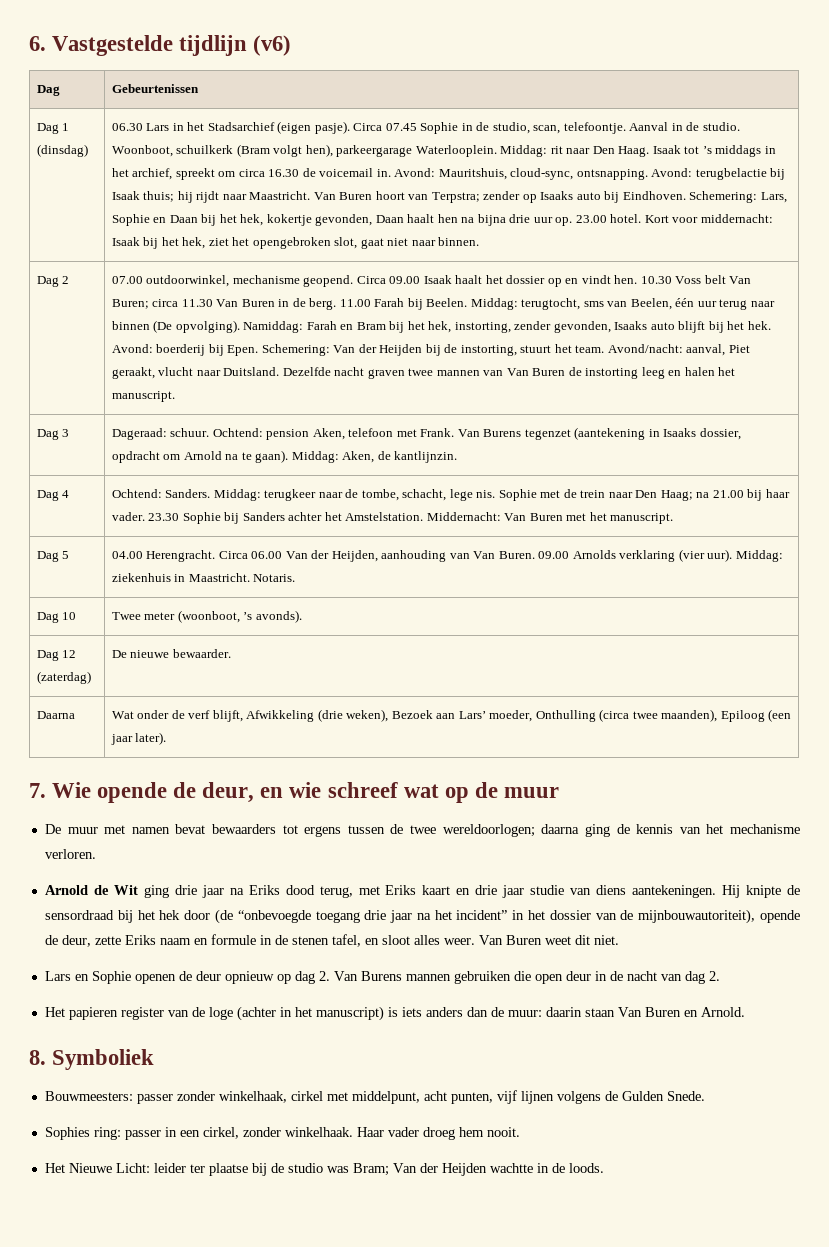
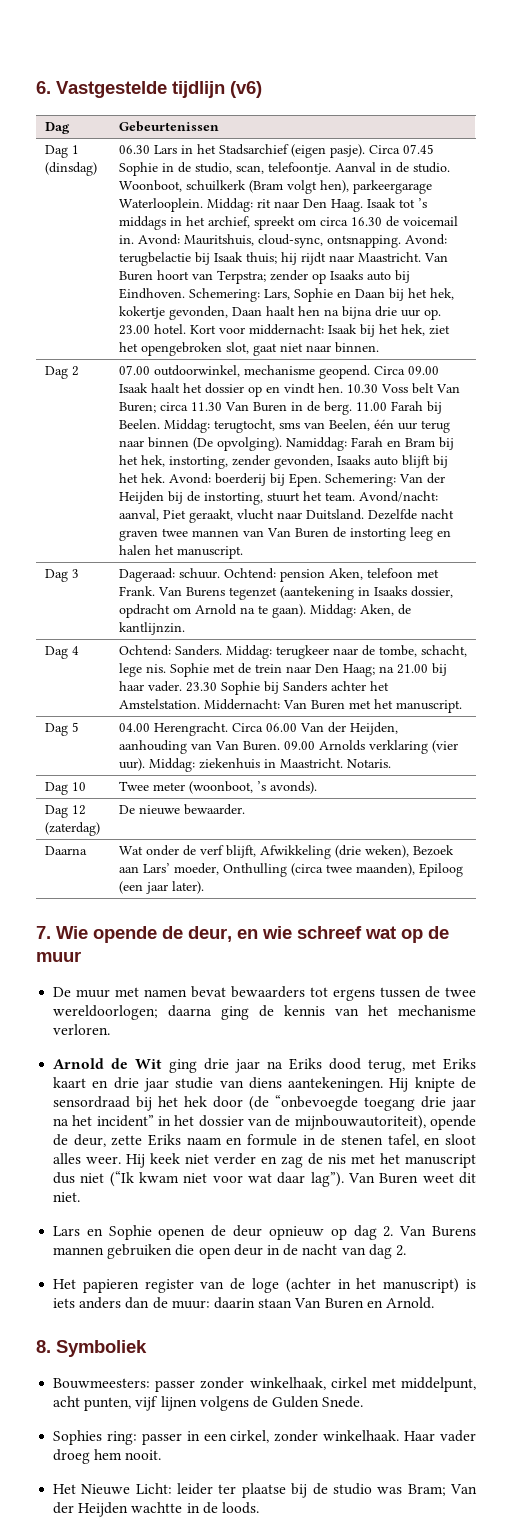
(475, 941) none -> [126,1153,477,1168] [53,1171,344,1187] Hij keek niet verder en zag de nis met het manuscript dus niet (“Ik kwam niet voor wat daar lag”).

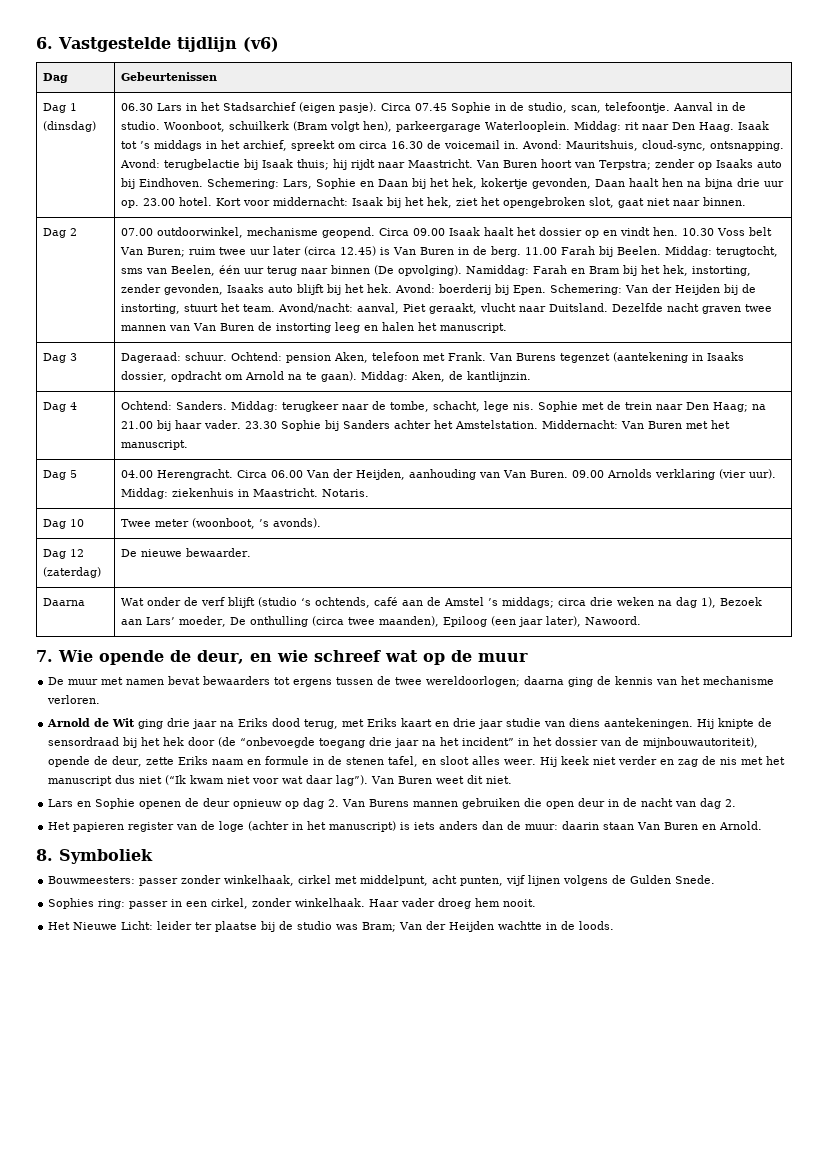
[159,402,222,411] circa 11.30 -> [189,246,391,256] ruim twee uur later (circa 12.45) is
[225,845,409,859] blijft, Afwikkeling (drie weken), -> [228,597,717,608] blijft (studio ‘s ochtends, café aan de Amstel ’s middags; circa drie weken na dag 1),
[222,863,287,877] Onthulling -> [230,616,309,627] De onthulling
[171,881,204,894] later). -> [546,616,642,627] later), Nawoord.

